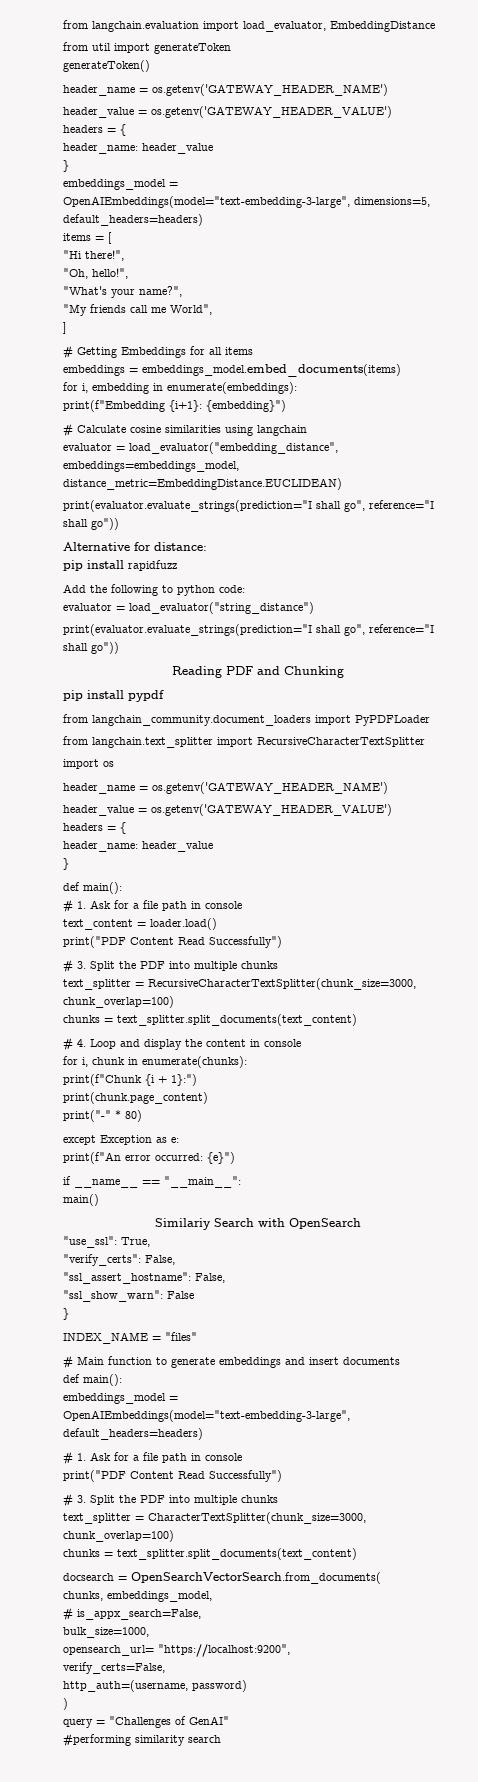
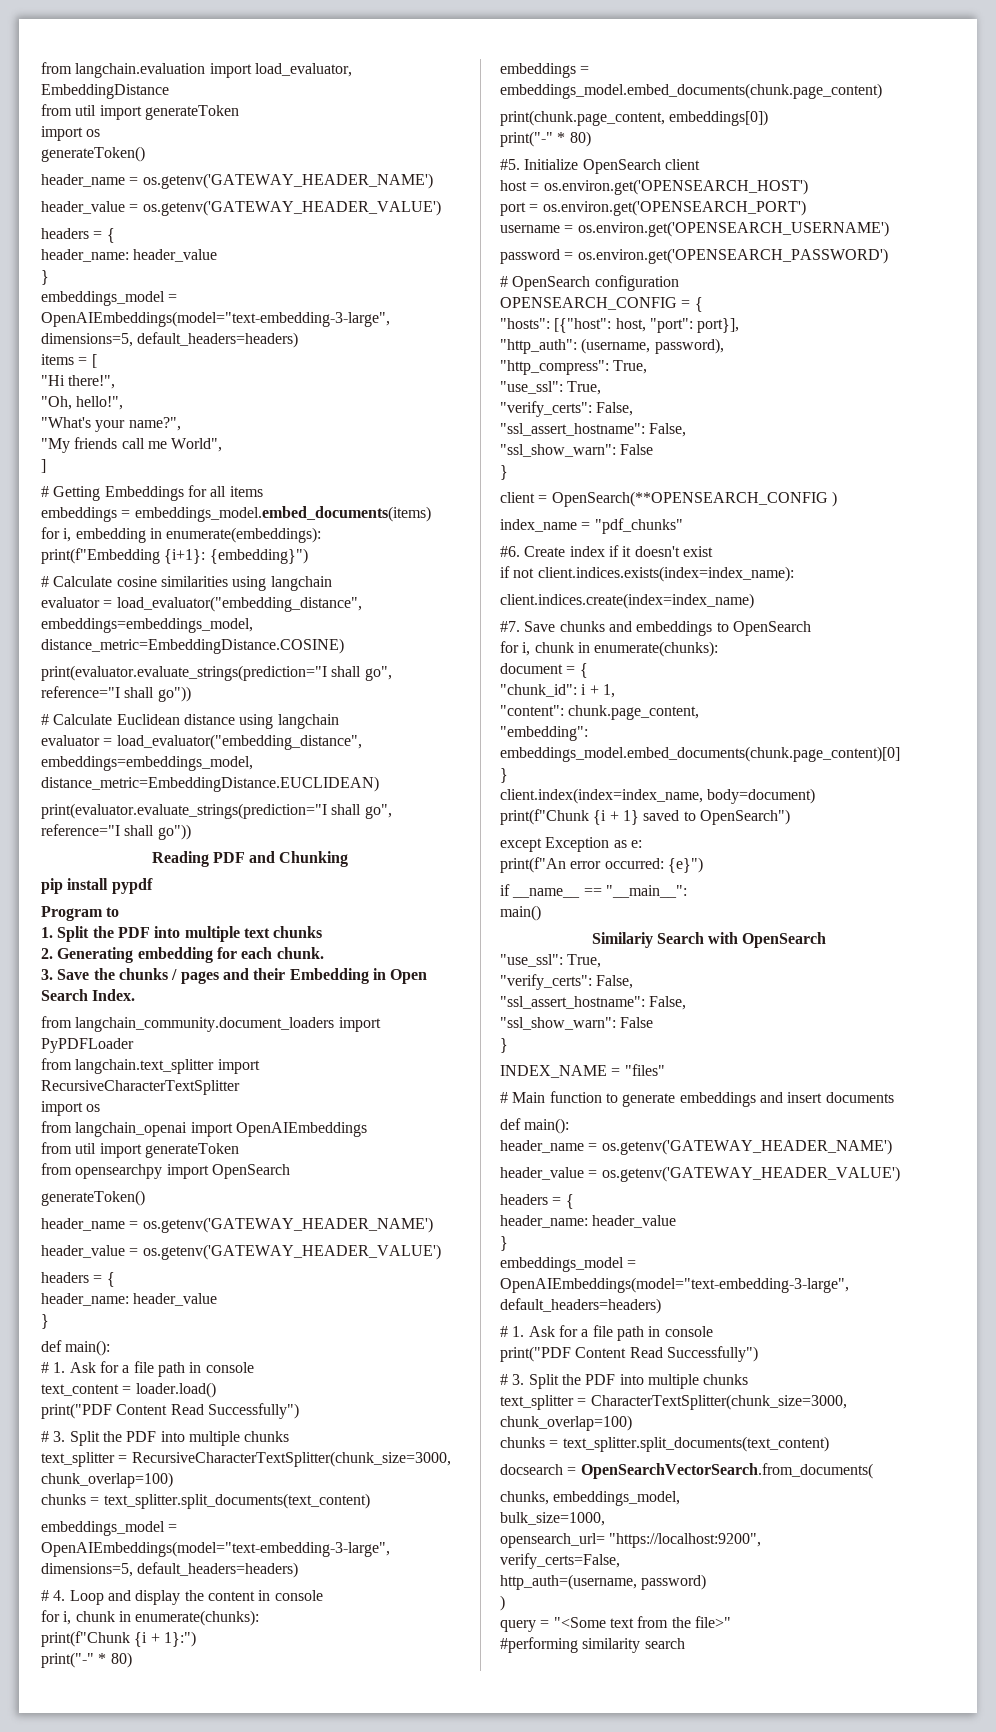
(231, 48) none -> [41,126,101,141] // import os
[63,478,342,490] [63,500,434,512] [63,518,119,530] [63,542,207,551] [63,560,177,571] [63,584,245,596] [63,602,314,614] distance_metric=EmbeddingDistance.EUCLIDEAN) // print(evaluator.evaluate_strings(prediction="I shall go", reference="I shall go")) // Alternative for distance: // pip install rapidfuzz // Add the following to python code: // evaluator = load_evaluator("string_distance") -> [41,638,344,654] [41,665,392,681] [41,686,191,702] [41,714,339,729] [41,734,362,750] [41,756,253,771] [41,776,379,792] distance_metric=EmbeddingDistance.COSINE) // print(evaluator.evaluate_strings(prediction="I shall go", reference="I shall go")) // # Calculate Euclidean distance using langchain // evaluator = load_evaluator("embedding_distance", embeddings=embeddings_model, distance_metric=EmbeddingDistance.EUCLIDEAN)
(164, 696) none -> [41,906,120,921] [41,926,323,942] [41,947,324,963] [41,968,428,984] [41,989,136,1001] // Program to // 1. Split the PDF into multiple text chunks // 2. Generating embedding for each chunk. // 3. Save the chunks / pages and their Embedding in Open Search Index.
(114, 764) none -> [41,1121,367,1137] [41,1142,239,1158] [41,1163,290,1179] [41,1190,145,1206] // from langchain_openai import OpenAIEmbeddings // from util import generateToken // from opensearchpy import OpenSearch // generateToken()
(357, 1020) none -> [41,1521,178,1536] [41,1541,390,1557] [41,1562,299,1578] // embeddings_model = OpenAIEmbeddings(model="text-embedding-3-large", dimensions=5, default_headers=headers)
[63,1092,208,1104] [63,1110,142,1122] print(chunk.page_content) // print("-" * 80) -> [41,1652,132,1668] [500,63,590,78] [500,83,882,99] [500,110,769,126] [500,131,591,147] [500,159,700,174] [500,179,808,195] [500,200,806,216] [500,221,889,237] [500,248,888,264] [500,275,679,291] [500,297,703,312] [500,318,740,333] [500,338,724,354] [500,360,648,375] [500,381,602,395] [500,401,634,417] [500,423,687,437] [500,444,654,457] [500,465,508,480] [500,491,837,507] [500,518,683,534] [500,545,713,557] [500,566,794,582] [500,593,754,609] [500,621,811,636] [500,641,719,657] [500,663,588,678] [500,684,615,698] [500,705,700,720] [500,726,588,741] [500,746,900,762] [500,768,508,783] [500,788,816,804] [500,809,790,825] print("-" * 80) // embeddings = embeddings_model.embed_documents(chunk.page_content) // print(chunk.page_content, embeddings[0]) // print("-" * 80) // #5. Initialize OpenSearch client // host = os.environ.get('OPENSEARCH_HOST') // port = os.environ.get('OPENSEARCH_PORT') // username = os.environ.get('OPENSEARCH_USERNAME') // password = os.environ.get('OPENSEARCH_PASSWORD') // # OpenSearch configuration // OPENSEARCH_CONFIG = { // "hosts": [{"host": host, "port": port}], // "http_auth": (username, password), // "http_compress": True, // "use_ssl": True, // "verify_certs": False, // "ssl_assert_hostname": False, // "ssl_show_warn": False // } // client = OpenSearch(**OPENSEARCH_CONFIG ) // index_name = "pdf_chunks" // #6. Create index if it doesn't exist // if not client.indices.exists(index=index_name): // client.indices.create(index=index_name) // #7. Save chunks and embeddings to OpenSearch // for i, chunk in enumerate(chunks): // document = { // "chunk_id": i + 1, // "content": chunk.page_content, // "embedding": embeddings_model.embed_documents(chunk.page_content)[0] // } // client.index(index=index_name, body=document) // print(f"Chunk {i + 1} saved to OpenSearch")
(122, 1380) none -> [500,1139,892,1155] [500,1166,900,1182] [500,1194,574,1209] [500,1215,677,1228] [500,1236,508,1251] // header_name = os.getenv('GATEWAY_HEADER_NAME') // header_value = os.getenv('GATEWAY_HEADER_VALUE') // headers = { // header_name: header_value // }
[63,1607,201,1621] // # is_appx_search=False, -> (681, 1498) none
[109,1716,229,1728] "Challenges of GenAI" -> [553,1616,731,1628] "<Some text from the file>"

